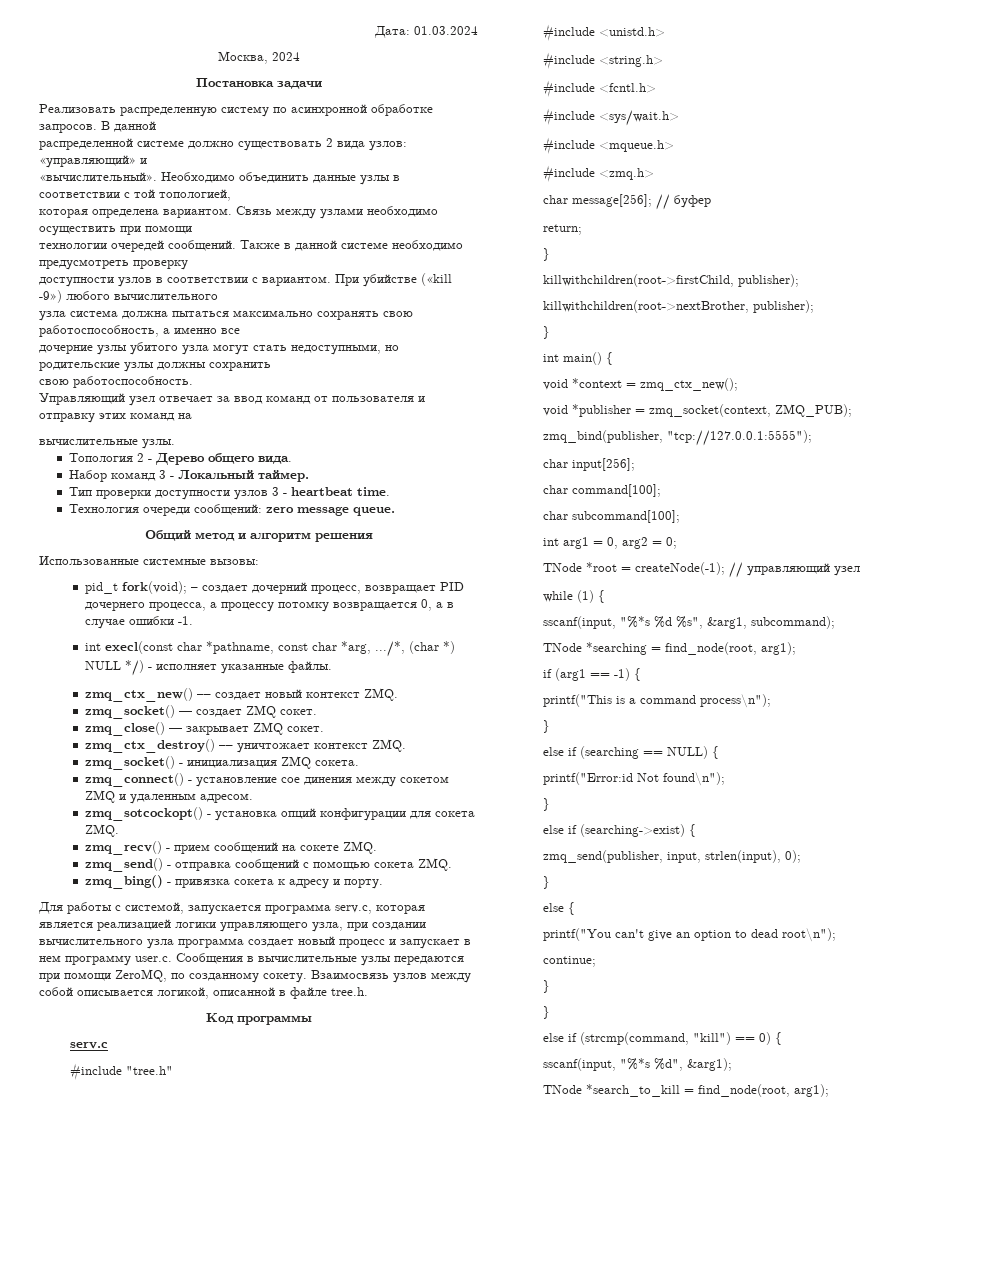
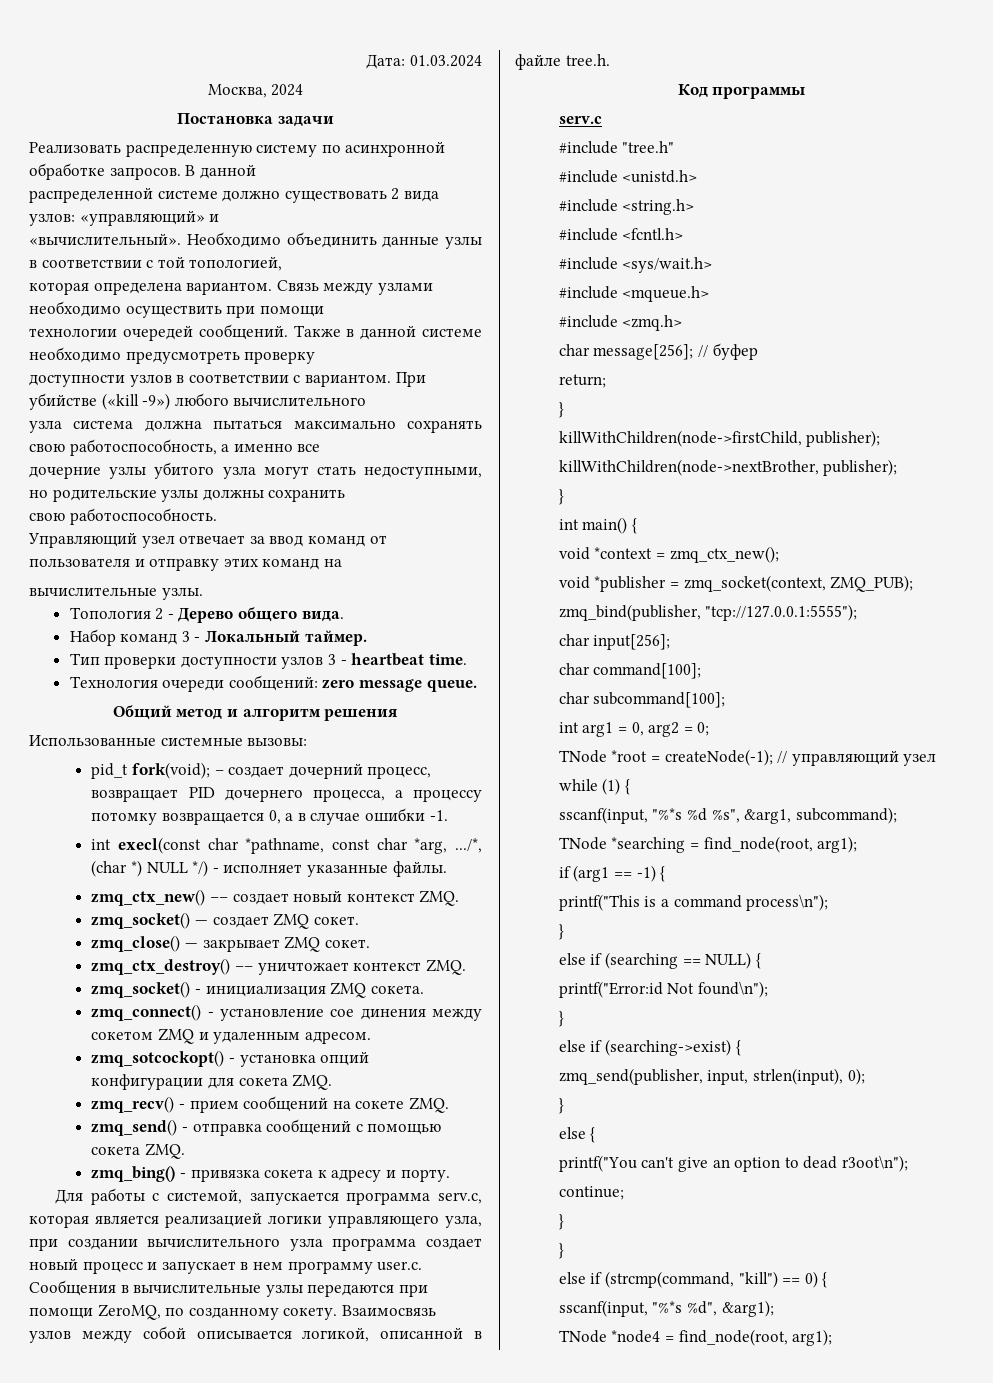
[543,274,800,287] [543,300,750,313] killwithchildren(root->firstChild, publisher); // killwithchildren(root->nextBrother, -> [558,430,881,447] [558,459,819,476] killWithChildren(node->firstChild, publisher); // killWithChildren(node->nextBrother,
[782,928,837,942] root\n"); -> [841,1155,908,1172] r3oot\n");
[586,1084,681,1097] *search_to_kill -> [611,1330,661,1343] *node4

